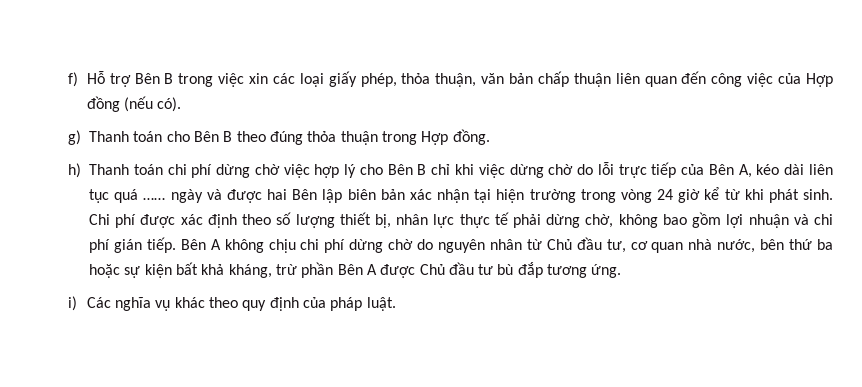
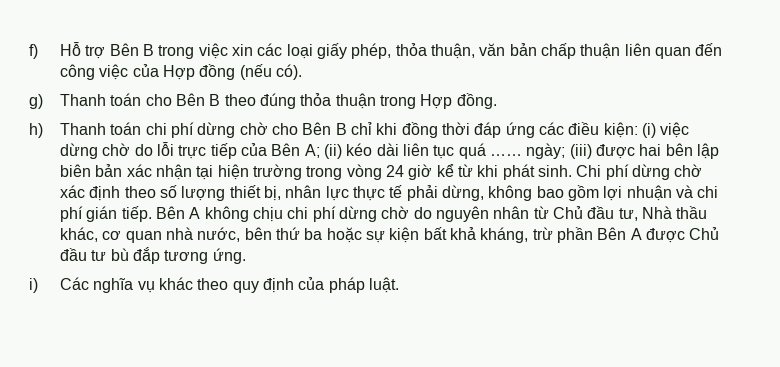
[283,164,357,178] việc hợp lý -> (268, 128) none
(475, 169) none -> [401,122,656,138] đồng thời đáp ứng các điều kiện: (i)
[738,164,752,178] A, -> [304,144,342,159] A; (ii)
[170,189,222,203] ngày và -> [526,143,592,159] ngày; (iii)
[292,189,318,200] Bên -> [665,143,693,156] bên
[140,214,176,228] được -> [631,164,703,180] dừng chờ
[546,214,614,228] dừng chờ, -> [441,185,484,201] dừng,
(626, 246) none -> [641,206,708,219] [60,227,99,242] Nhà thầu khác,

